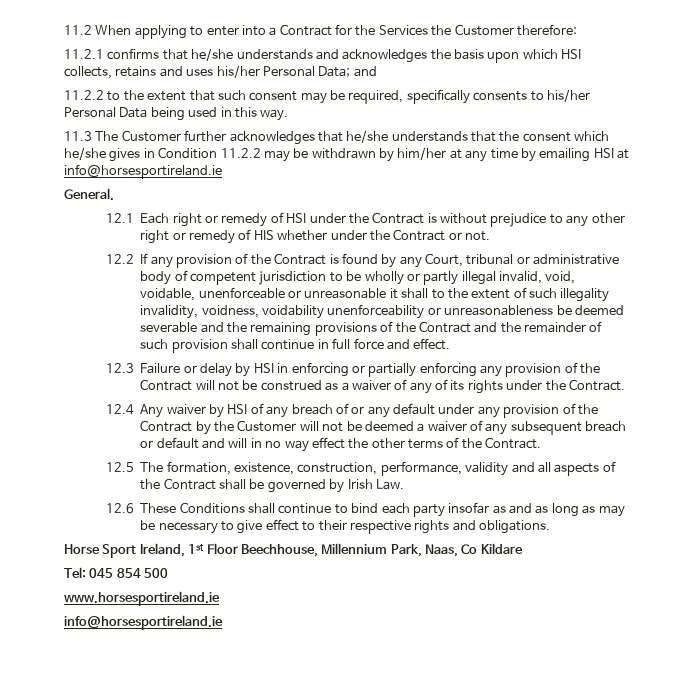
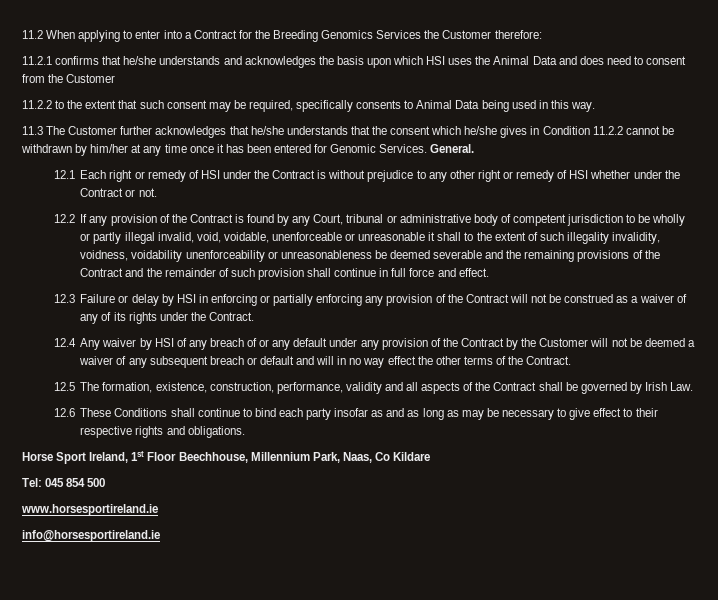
(376, 30) none -> [273,30,374,42] Breeding Genomics
[64,65,377,79] collects, retains and uses his/her Personal Data; and -> [448,56,687,65] [22,74,116,83] uses the Animal Data and does need to consent from the Customer
[546,89,590,102] [64,107,116,118] his/her Personal -> [416,100,453,109] Animal
[263,150,290,162] may -> [625,126,660,135] cannot
[520,148,629,162] [64,164,222,179] by emailing HSI at info@horsesportireland.ie // -> [189,144,428,153] once it has been entered for Genomic Services.
[253,230,274,240] HIS -> [569,170,589,179] HSI

